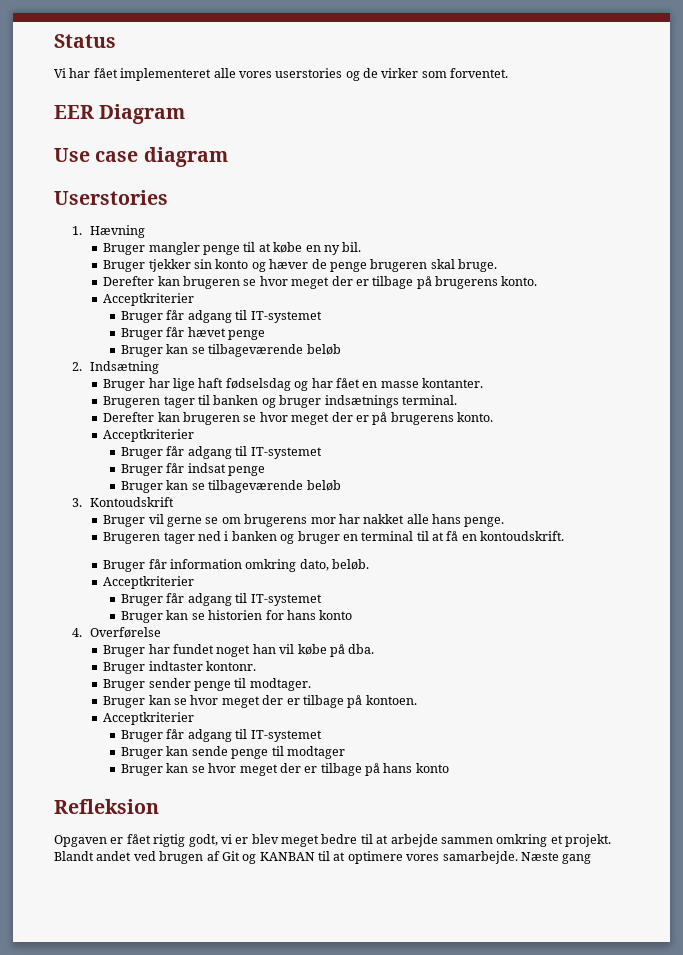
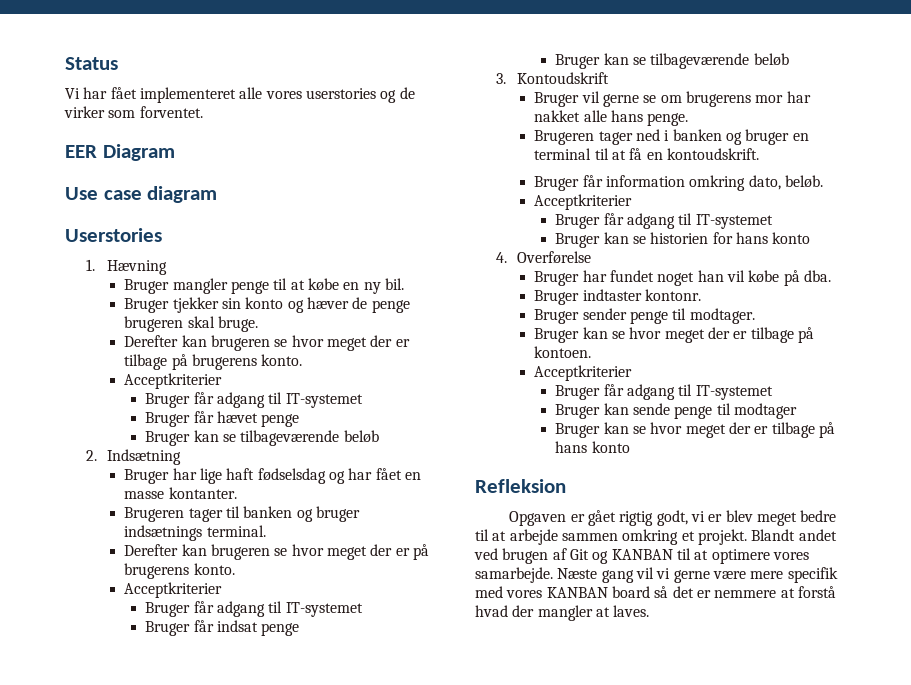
[126,834,151,844] fået -> [588,510,617,526] gået
(592, 859) none -> [635,567,838,583] [475,586,836,598] [475,605,650,621] vil vi gerne være mere specifik med vores KANBAN board så det er nemmere at forstå hvad der mangler at laves.

